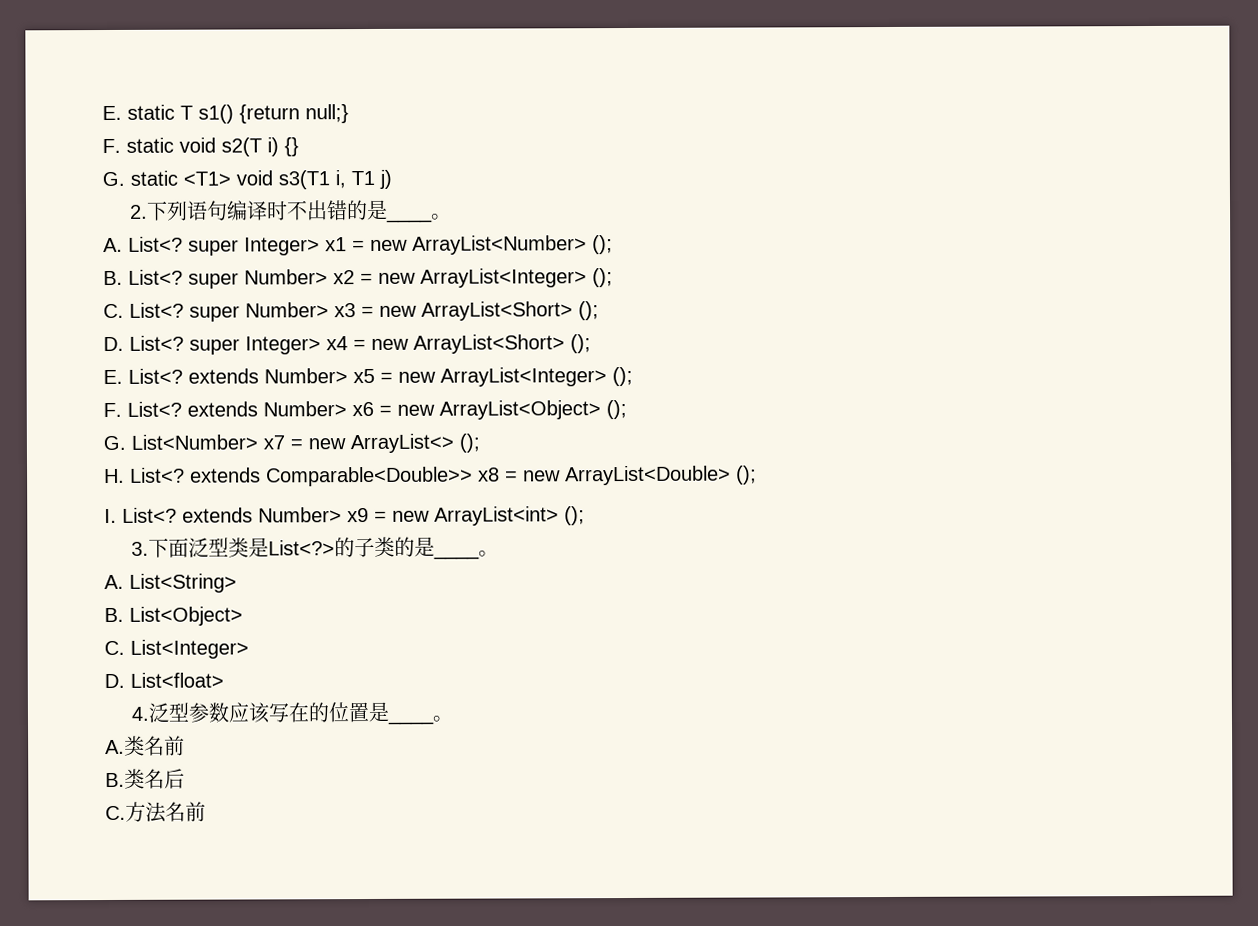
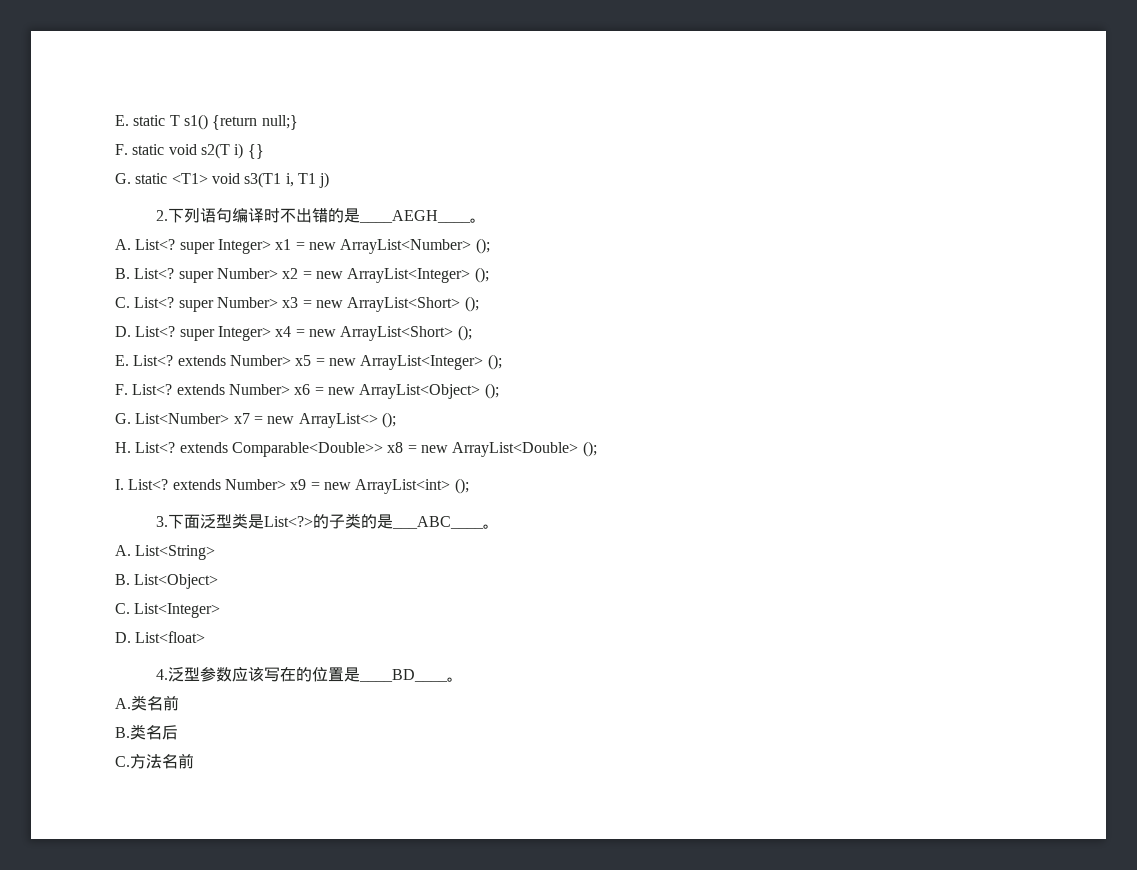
[385,217,433,223] ____ -> [358,210,471,223] ____AEGH____
[432,554,480,560] ____ -> [391,516,484,529] ___ABC____
[386,719,435,725] ____ -> [358,669,448,682] ____BD____

